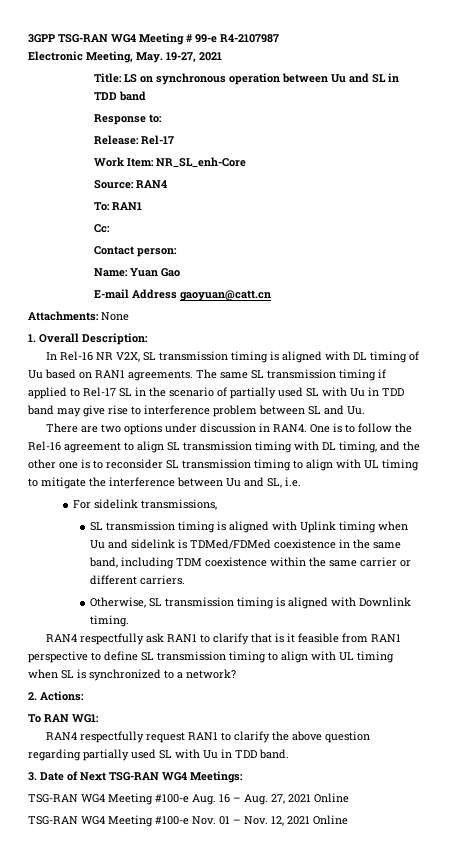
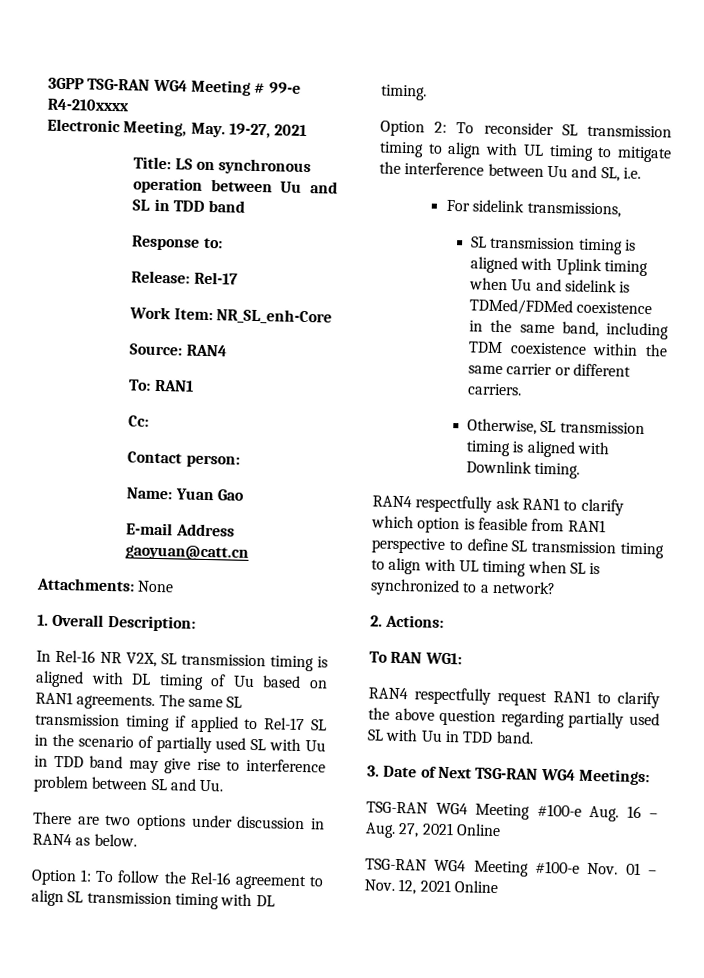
[220,34,279,43] R4-2107987 -> [47,98,129,112] R4-210xxxx
[272,423,355,433] RAN4. One is to -> [32,833,137,847] [31,869,115,886] RAN4 as below. // Option 1: To
[339,441,420,453] [28,459,103,469] timing, and the other one is to -> [381,84,427,101] [380,120,475,137] timing. // Option 2: To
[250,633,295,643] that is it -> [371,515,475,534] which option is

